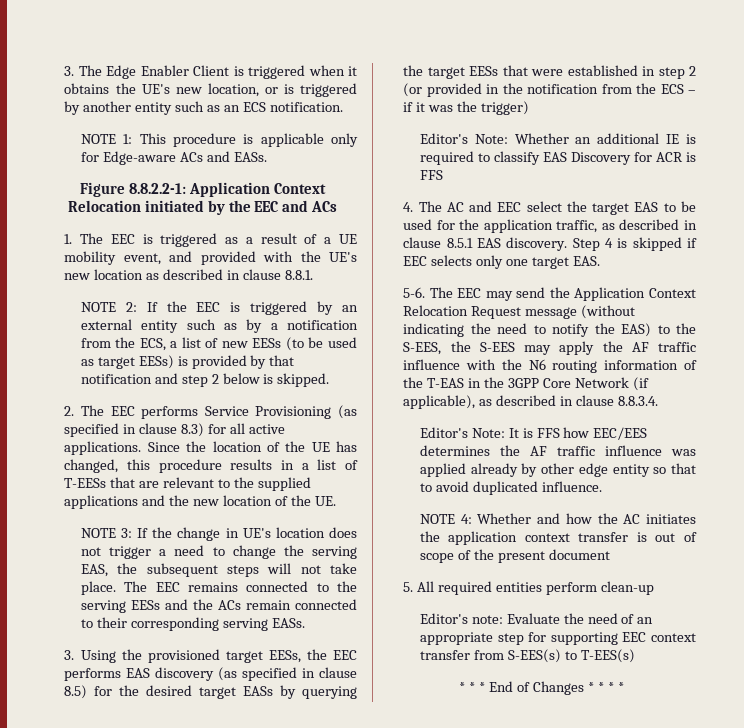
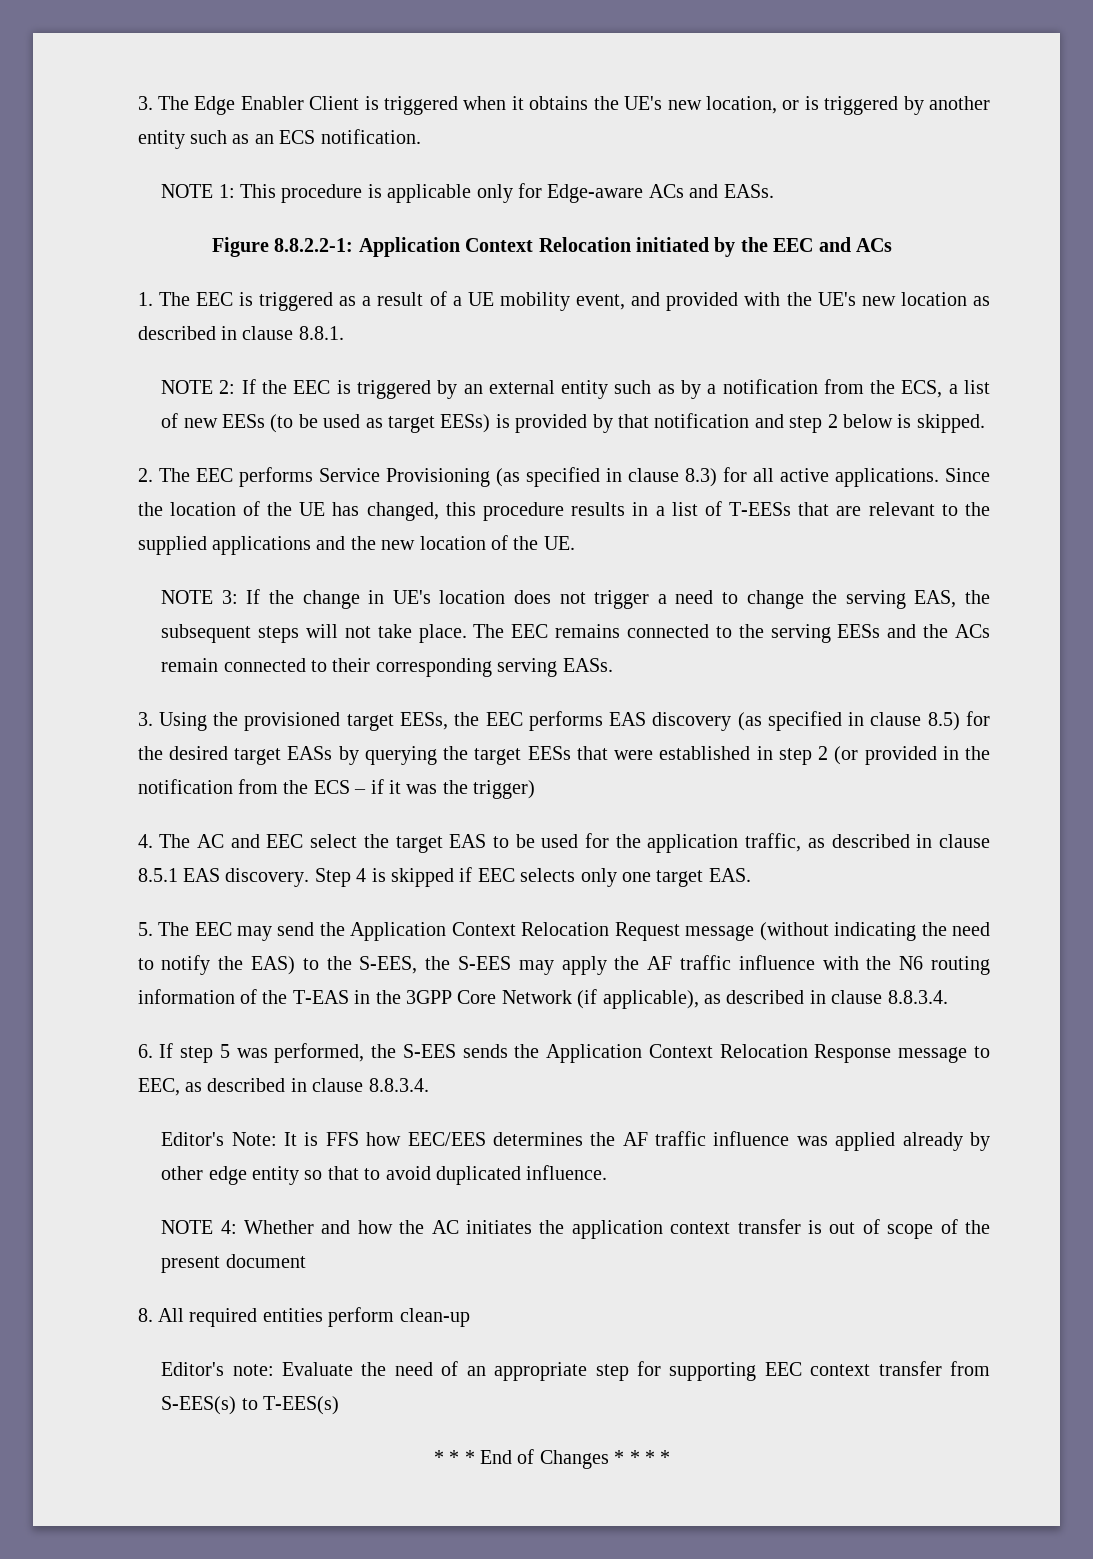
[419,133,696,144] [419,151,697,165] [419,170,443,180] // Editor's Note: Whether an additional IE is required to classify EAS Discovery for ACR is FFS -> (536, 789) none
[403,287,426,298] 5-6. -> [137,922,153,936] 5.
(659, 401) none -> [137,1043,990,1063] [137,1078,429,1096] // 6. If step 5 was performed, the S-EES sends the Application Context Relocation Response message to EEC, as described in clause 8.8.3.4.
[403,582,414,592] 5. -> [137,1308,153,1322] 8.

